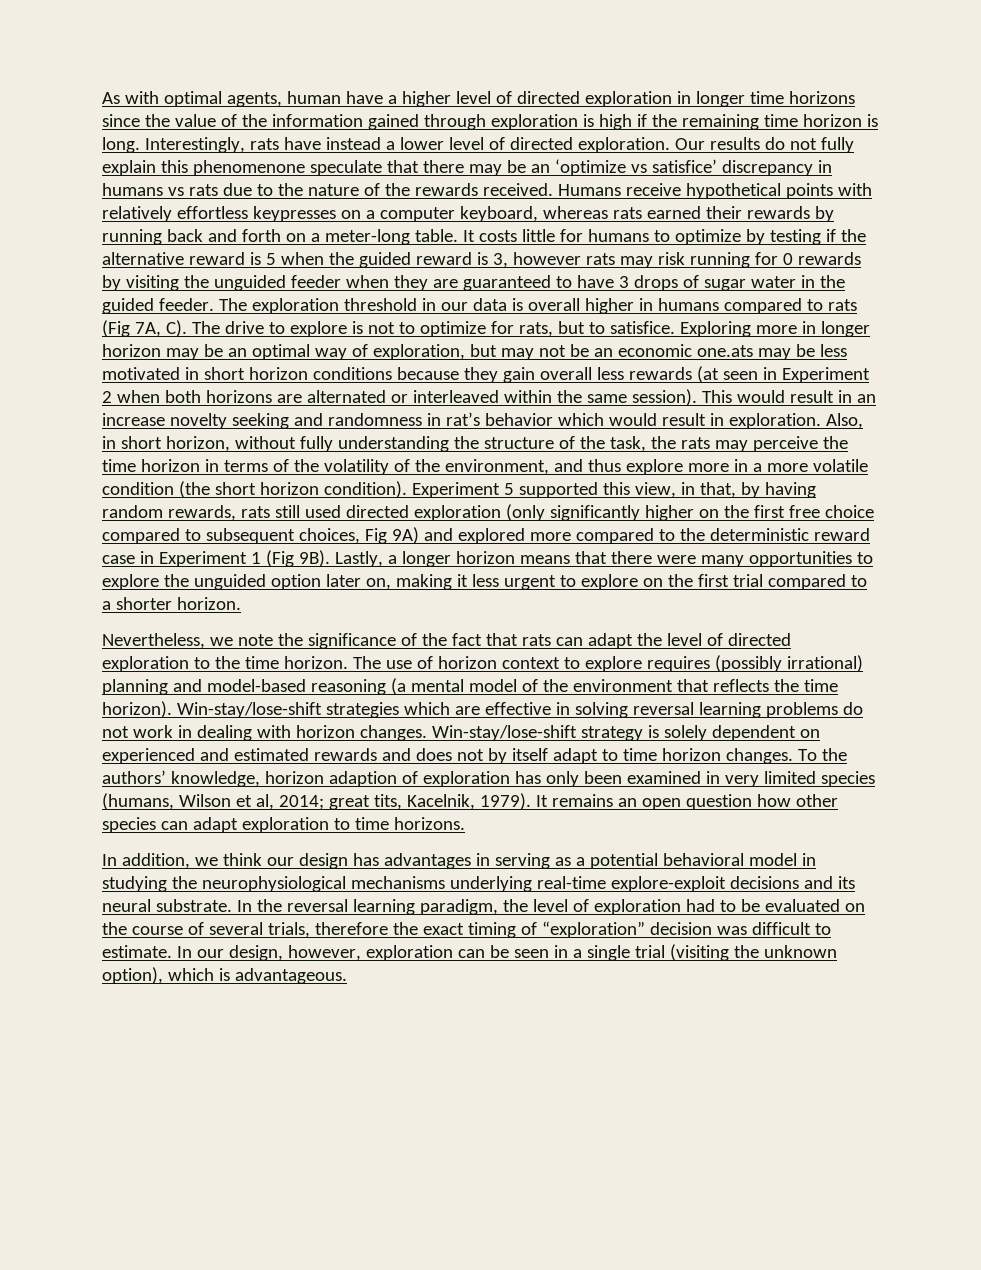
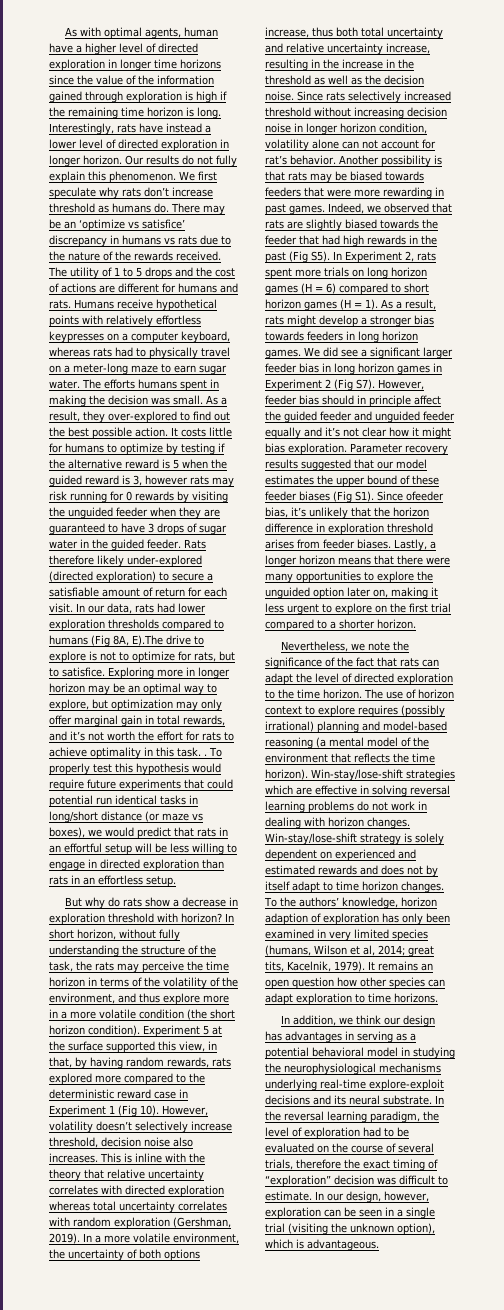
[577,137,670,153] exploration. -> [161,139,229,151] [49,155,122,167] exploration in longer horizon.
[192,160,464,176] phenomenone speculate that there -> [109,171,217,183] [49,187,213,199] [49,203,200,213] phenomenon. We first speculate why rats don’t increase threshold as humans do. There
(553, 189) none -> [48,267,235,279] [49,283,238,293] [49,300,71,309] The utility of 1 to 5 drops and the cost of actions are different for humans and rats.
[646,206,834,222] [102,229,458,245] earned their rewards by running back and forth on a meter-long table. -> [115,347,230,359] [49,363,227,375] [49,379,219,391] [49,395,227,407] [49,411,230,423] [49,427,168,439] had to physically travel on a meter-long maze to earn sugar water. The efforts humans spent in making the decision was small. As a result, they over-explored to find out the best possible action.
[218,298,857,314] [102,320,220,337] The exploration threshold in our data is overall higher in humans compared to rats (Fig 7A, C). The -> [184,539,206,549] [49,555,202,567] [49,571,213,583] [49,587,227,597] [49,603,206,614] [49,619,224,631] [49,635,163,647] Rats therefore likely under-explored (directed exploration) to secure a satisfiable amount of return for each visit. In our data, rats had lower exploration thresholds compared to humans (Fig 8A, E).The
[351,344,847,360] [102,366,870,383] [102,389,876,406] [102,412,863,429] [102,436,116,449] of exploration, but may not be an economic one.ats may be less motivated in short horizon conditions because they gain overall less rewards (at seen in Experiment 2 when both horizons are alternated or interleaved within the same session). This would result in an increase novelty seeking and randomness in rat’s behavior which would result in exploration. Also, in -> [207,684,217,693] [49,699,222,711] [49,715,225,727] [49,731,234,741] [49,747,222,759] [49,763,221,775] [49,779,233,791] [49,795,198,807] [49,811,203,823] [49,827,228,839] [49,843,237,855] [49,859,224,871] [49,875,176,887] [65,897,239,909] [49,913,234,925] to explore, but optimization may only offer marginal gain in total rewards, and it’s not worth the effort for rats to achieve optimality in this task. . To properly test this hypothesis would require future experiments that could potential run identical tasks in long/short distance (or maze vs boxes), we would predict that rats in an effortful setup will be less willing to engage in directed exploration than rats in an effortless setup. // But why do rats show a decrease in exploration threshold with horizon? In
(514, 489) none -> [212,1026,222,1035] [49,1041,103,1051] at the surface
[274,504,874,521] [102,527,453,544] still used directed exploration (only significantly higher on the first free choice compared to subsequent choices, Fig 9A) and -> (231, 1062) none
[298,550,330,567] 9B). -> [140,1105,208,1116] [49,1121,232,1133] [49,1137,193,1148] [49,1153,205,1163] [49,1169,204,1181] [49,1185,224,1197] [49,1201,227,1213] [49,1217,231,1229] [49,1233,239,1244] [49,1249,200,1261] [265,27,443,39] [265,43,430,55] [265,59,414,71] [265,75,424,85] [265,91,451,103] [265,107,447,119] [265,123,427,135] [265,139,436,151] [265,155,442,167] [265,171,424,183] [265,187,444,199] [265,203,452,215] [265,219,438,231] [265,235,437,247] [265,251,436,263] [265,267,427,279] [265,283,429,295] [265,299,436,311] [265,315,434,327] [265,331,418,343] [265,347,453,359] [265,363,442,375] [265,379,424,391] [265,395,441,407] [265,411,455,423] [265,427,451,439] [265,443,448,455] [265,459,427,471] [265,475,439,487] [265,491,444,503] [265,507,429,519] [265,523,433,535] [265,539,391,549] 10). However, volatility doesn’t selectively increase threshold, decision noise also increases. This is inline with the theory that relative uncertainty correlates with directed exploration whereas total uncertainty correlates with random exploration (Gershman, 2019). In a more volatile environment, the uncertainty of both options increase, thus both total uncertainty and relative uncertainty increase, resulting in the increase in the threshold as well as the decision noise. Since rats selectively increased threshold without increasing decision noise in longer horizon condition, volatility alone can not account for rat’s behavior. Another possibility is that rats may be biased towards feeders that were more rewarding in past games. Indeed, we observed that rats are slightly biased towards the feeder that had high rewards in the past (Fig S5). In Experiment 2, rats spent more trials on long horizon games (H = 6) compared to short horizon games (H = 1). As a result, rats might develop a stronger bias towards feeders in long horizon games. We did see a significant larger feeder bias in long horizon games in Experiment 2 (Fig S7). However, feeder bias should in principle affect the guided feeder and unguided feeder equally and it’s not clear how it might bias exploration. Parameter recovery results suggested that our model estimates the upper bound of these feeder biases (Fig S1). Since ofeeder bias, it’s unlikely that the horizon difference in exploration threshold arises from feeder biases.

